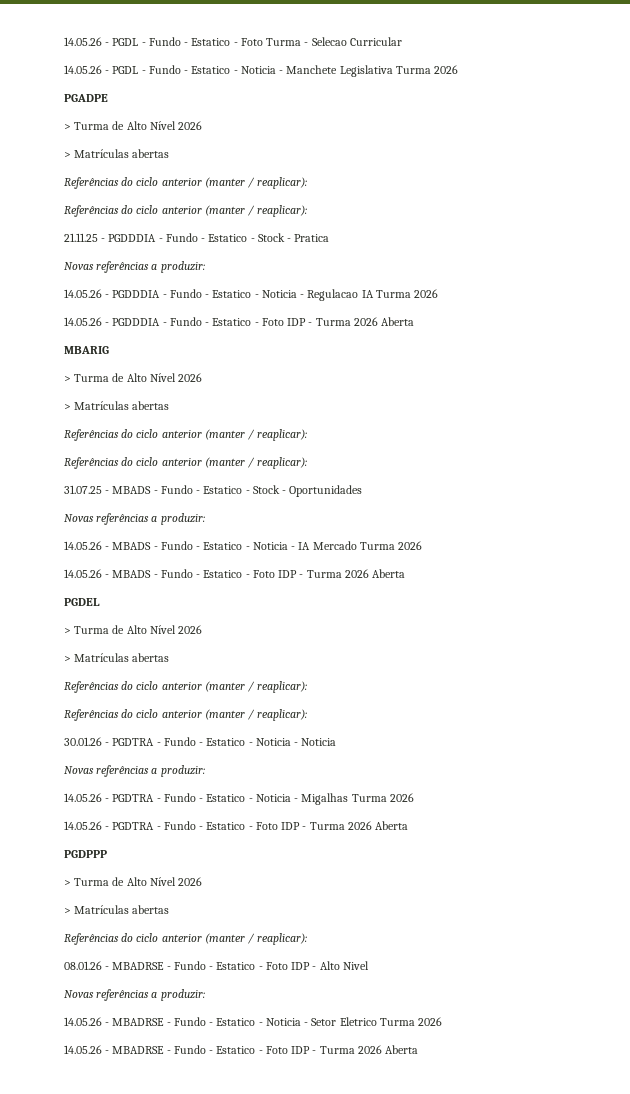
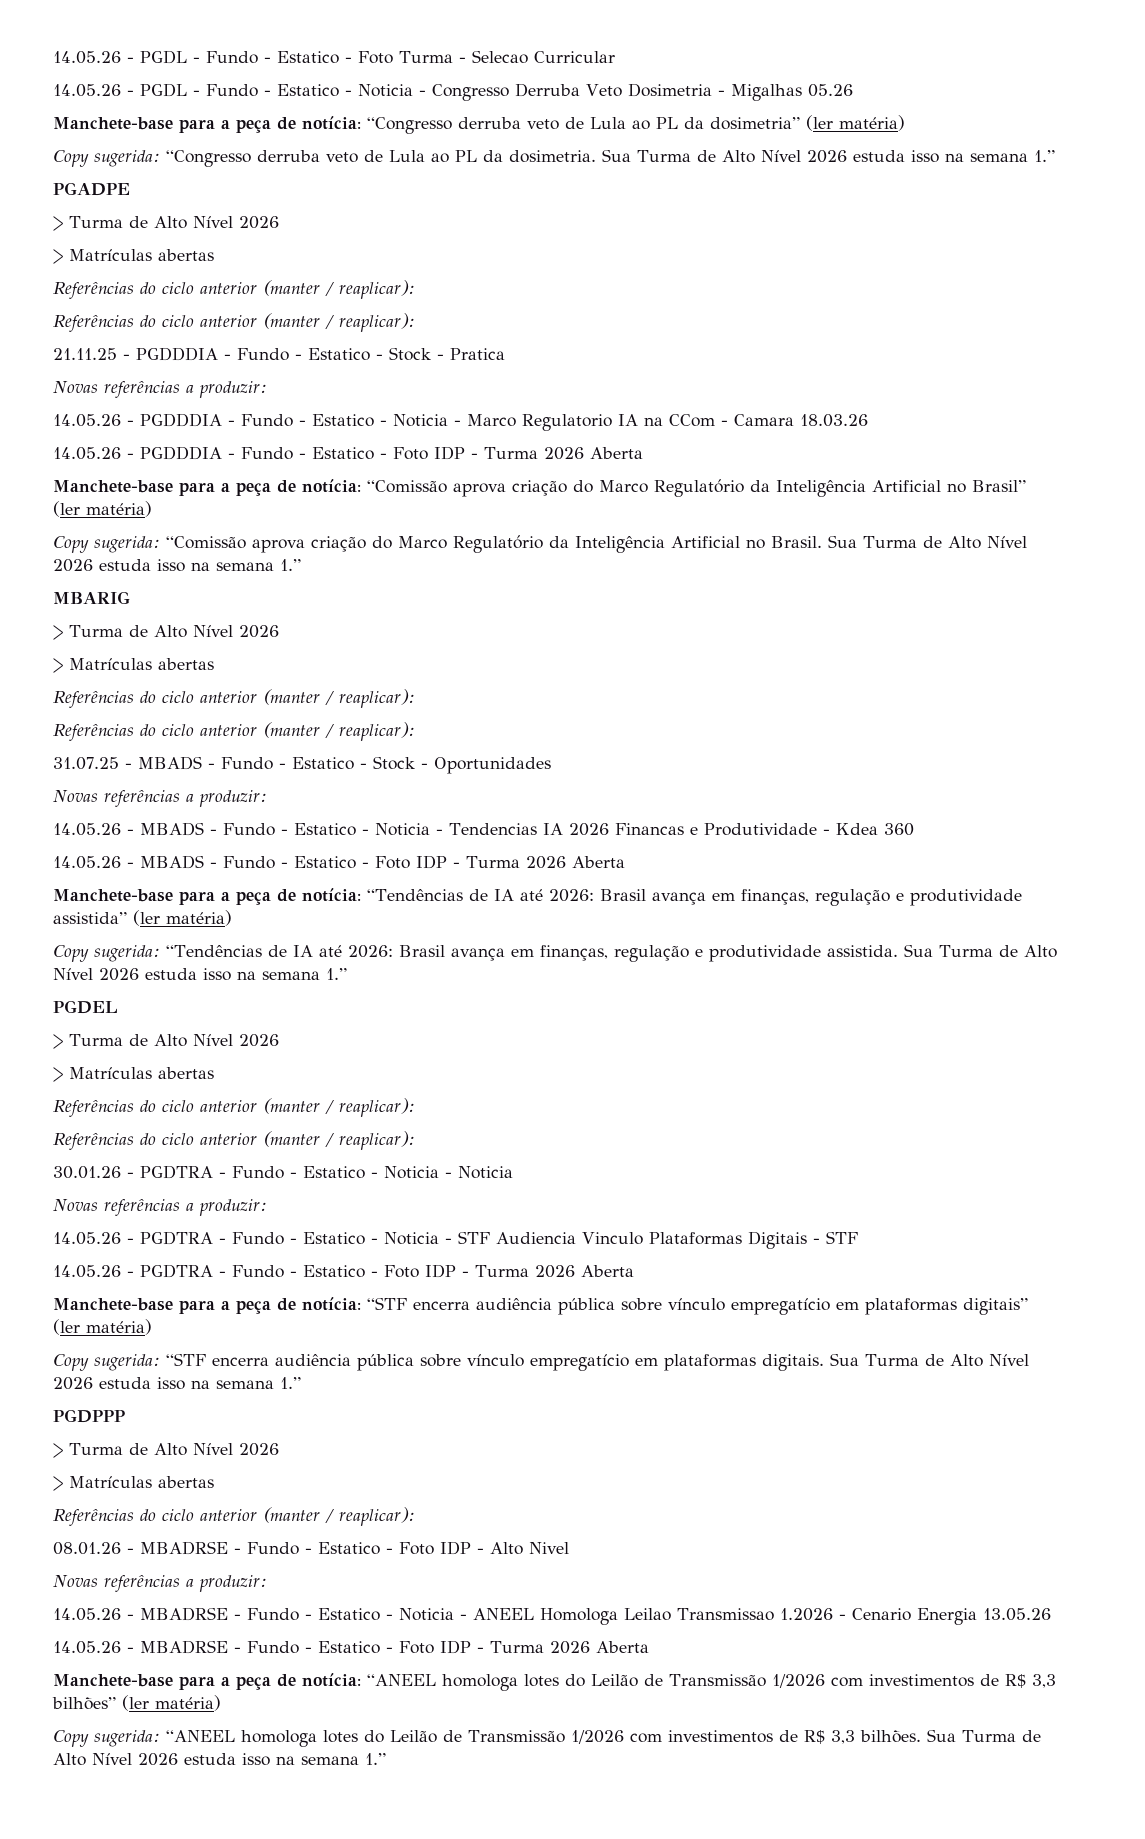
[286,65,459,77] Manchete Legislativa Turma 2026 -> [432,83,853,101] [53,115,905,134] [53,149,1055,167] Congresso Derruba Veto Dosimetria - Migalhas 05.26 // Manchete-base para a peça de notícia: “Congresso derruba veto de Lula ao PL da dosimetria” (ler matéria) // Copy sugerida: “Congresso derruba veto de Lula ao PL da dosimetria. Sua Turma de Alto Nível 2026 estuda isso na semana 1.”
[307,289,439,301] Regulacao IA Turma 2026 -> [467,414,868,431] Marco Regulatorio IA na CCom - Camara 18.03.26
(415, 321) none -> [53,479,1026,497] [53,501,152,517] [53,535,1027,553] [53,559,301,572] // Manchete-base para a peça de notícia: “Comissão aprova criação do Marco Regulatório da Inteligência Artificial no Brasil” (ler matéria) // Copy sugerida: “Comissão aprova criação do Marco Regulatório da Inteligência Artificial no Brasil. Sua Turma de Alto Nível 2026 estuda isso na semana 1.”
[298,541,423,550] IA Mercado Turma 2026 -> [449,823,914,836] Tendencias IA 2026 Financas e Produtividade - Kdea 360
(406, 573) none -> [53,888,1022,906] [53,910,232,926] [53,944,1057,962] [53,968,347,981] // Manchete-base para a peça de notícia: “Tendências de IA até 2026: Brasil avança em finanças, regulação e produtividade assistida” (ler matéria) // Copy sugerida: “Tendências de IA até 2026: Brasil avança em finanças, regulação e produtividade assistida. Sua Turma de Alto Nível 2026 estuda isso na semana 1.”
[301,793,414,805] Migalhas Turma 2026 -> [458,1231,858,1249] STF Audiencia Vinculo Plataformas Digitais - STF
(409, 825) none -> [53,1297,1028,1315] [53,1319,152,1335] [53,1353,1029,1371] [53,1377,301,1390] // Manchete-base para a peça de notícia: “STF encerra audiência pública sobre vínculo empregatício em plataformas digitais” (ler matéria) // Copy sugerida: “STF encerra audiência pública sobre vínculo empregatício em plataformas digitais. Sua Turma de Alto Nível 2026 estuda isso na semana 1.”
[311,1017,443,1026] Setor Eletrico Turma 2026 -> [473,1608,1051,1625] ANEEL Homologa Leilao Transmissao 1.2026 - Cenario Energia 13.05.26
(419, 1049) none -> [53,1673,1056,1691] [52,1695,221,1711] [53,1729,1041,1747] [53,1753,386,1766] // Manchete-base para a peça de notícia: “ANEEL homologa lotes do Leilão de Transmissão 1/2026 com investimentos de R$ 3,3 bilhões” (ler matéria) // Copy sugerida: “ANEEL homologa lotes do Leilão de Transmissão 1/2026 com investimentos de R$ 3,3 bilhões. Sua Turma de Alto Nível 2026 estuda isso na semana 1.”

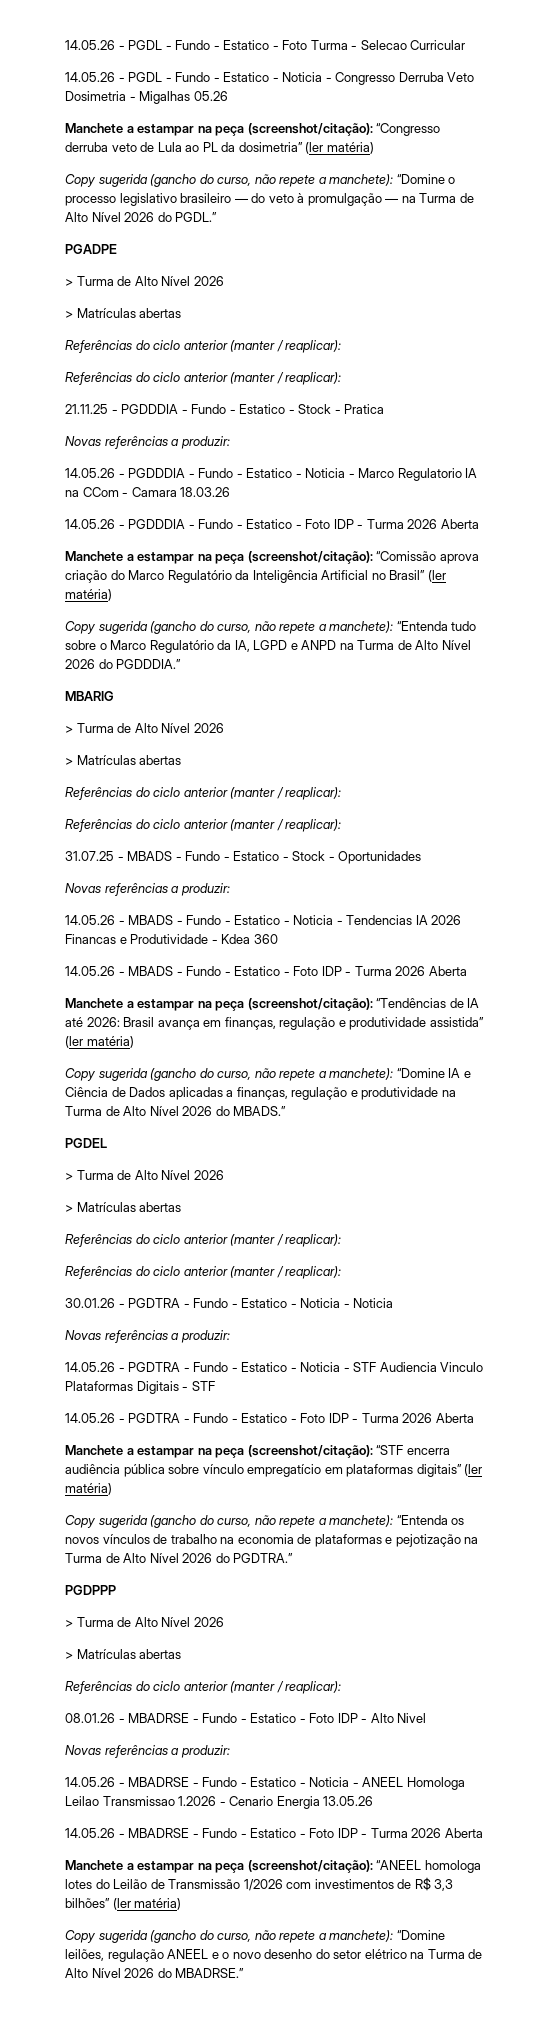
[53,116,361,133] Manchete-base para a peça de notícia: -> [65,123,373,136] Manchete a estampar na peça (screenshot/citação):
[94,149,1055,167] sugerida: “Congresso derruba veto de Lula ao PL da dosimetria. Sua Turma de Alto Nível 2026 estuda isso na semana 1.” -> [98,174,456,187] [65,193,474,206] [65,212,218,222] sugerida (gancho do curso, não repete a manchete): “Domine o processo legislativo brasileiro — do veto à promulgação — na Turma de Alto Nível 2026 do PGDL.”
[53,479,361,496] Manchete-base para a peça de notícia: -> [65,551,373,564] Manchete a estampar na peça (screenshot/citação):
[94,535,1027,553] [53,559,301,572] sugerida: “Comissão aprova criação do Marco Regulatório da Inteligência Artificial no Brasil. Sua Turma de Alto Nível 2026 estuda isso na semana 1.” -> [98,621,477,634] [65,640,471,653] [65,659,182,669] sugerida (gancho do curso, não repete a manchete): “Entenda tudo sobre o Marco Regulatório da IA, LGPD e ANPD na Turma de Alto Nível 2026 do PGDDDIA.”
[53,888,361,905] Manchete-base para a peça de notícia: -> [65,998,373,1011] Manchete a estampar na peça (screenshot/citação):
[94,944,1057,962] [53,968,347,981] sugerida: “Tendências de IA até 2026: Brasil avança em finanças, regulação e produtividade assistida. Sua Turma de Alto Nível 2026 estuda isso na semana 1.” -> [98,1068,471,1081] [65,1087,456,1100] [65,1106,287,1116] sugerida (gancho do curso, não repete a manchete): “Domine IA e Ciência de Dados aplicadas a finanças, regulação e produtividade na Turma de Alto Nível 2026 do MBADS.”
[53,1297,361,1314] Manchete-base para a peça de notícia: -> [65,1445,373,1458] Manchete a estampar na peça (screenshot/citação):
[94,1353,1029,1371] [53,1377,301,1390] sugerida: “STF encerra audiência pública sobre vínculo empregatício em plataformas digitais. Sua Turma de Alto Nível 2026 estuda isso na semana 1.” -> [98,1515,465,1528] [65,1534,479,1547] [65,1553,294,1563] sugerida (gancho do curso, não repete a manchete): “Entenda os novos vínculos de trabalho na economia de plataformas e pejotização na Turma de Alto Nível 2026 do PGDTRA.”
[53,1673,361,1690] Manchete-base para a peça de notícia: -> [65,1860,373,1873] Manchete a estampar na peça (screenshot/citação):
[94,1729,1041,1747] [53,1753,386,1766] sugerida: “ANEEL homologa lotes do Leilão de Transmissão 1/2026 com investimentos de R$ 3,3 bilhões. Sua Turma de Alto Nível 2026 estuda isso na semana 1.” -> [98,1930,445,1943] [65,1949,483,1962] [65,1968,245,1978] sugerida (gancho do curso, não repete a manchete): “Domine leilões, regulação ANEEL e o novo desenho do setor elétrico na Turma de Alto Nível 2026 do MBADRSE.”

